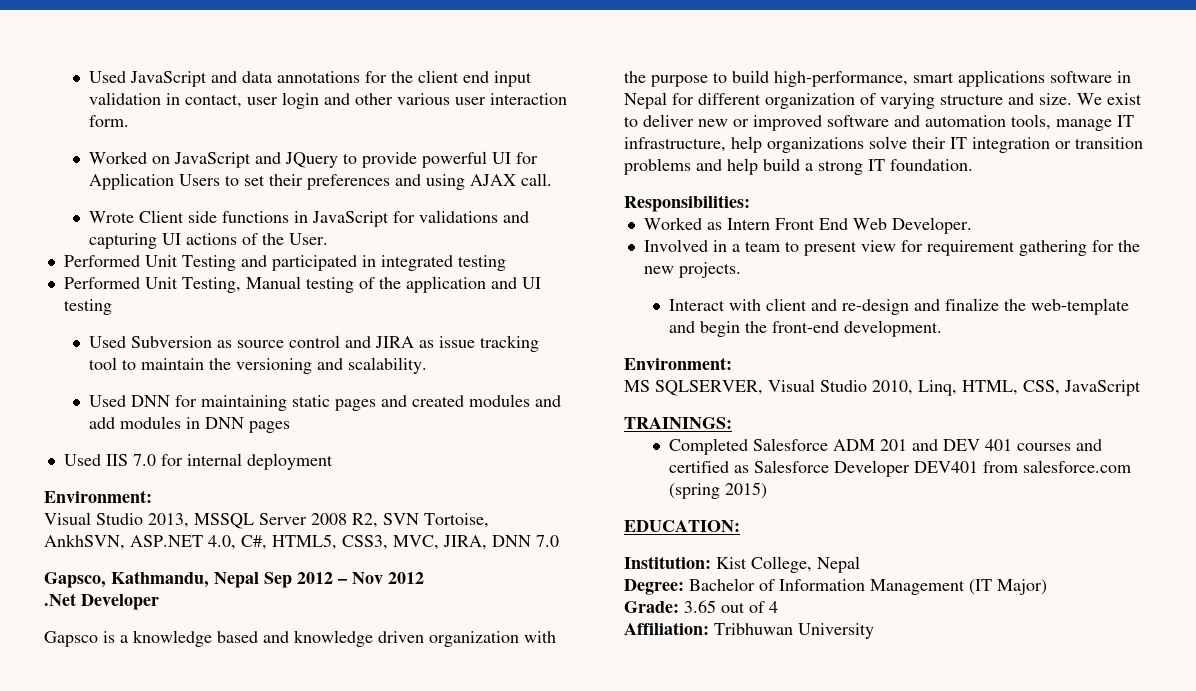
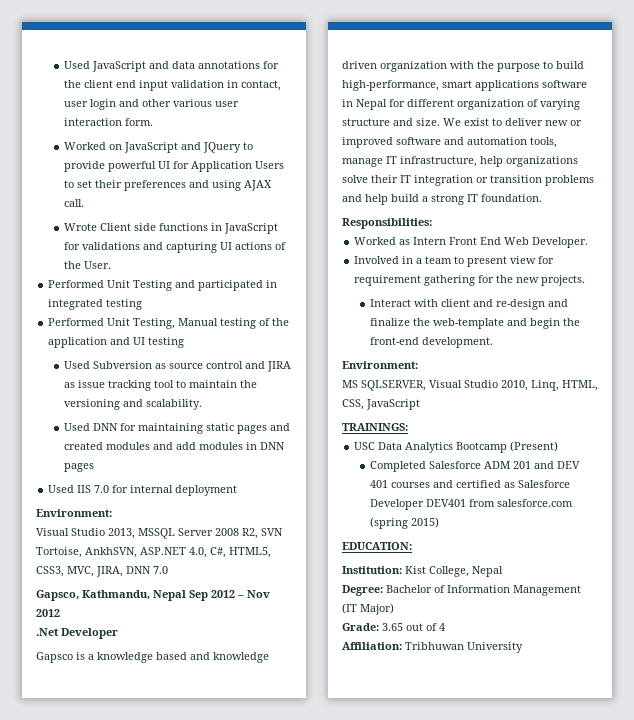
(732, 423) none -> [354,441,559,453] // USC Data Analytics Bootcamp (Present)

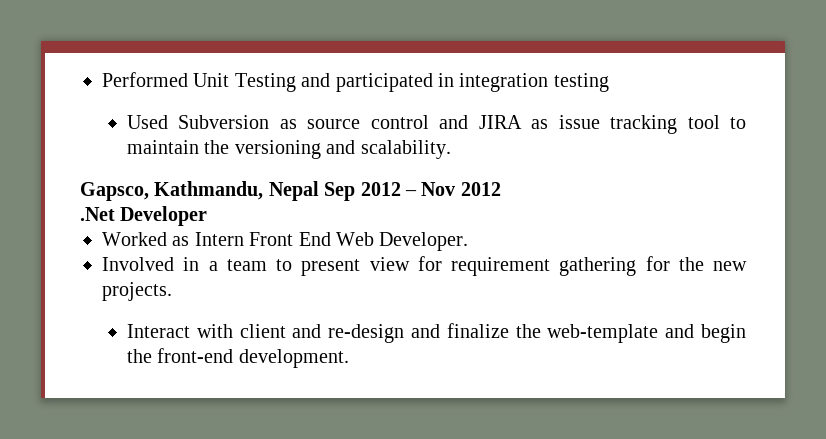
[63,61,279,72] [63,80,281,91] [63,99,239,110] [63,118,153,126] [63,142,253,153] [63,161,284,172] [63,180,272,191] [63,199,84,207] [63,223,278,234] [63,242,286,253] [63,261,111,269] Used JavaScript and data annotations for the client end input validation in contact, user login and other various user interaction form. // Worked on JavaScript and JQuery to provide powerful UI for Application Users to set their preferences and using AJAX call. // Wrote Client side functions in JavaScript for validations and capturing UI actions of the User. // -> (102, 79) none
[48,299,143,310] [48,318,290,329] [48,337,146,348] integrated testing // Performed Unit Testing, Manual testing of the application and UI -> [459,73,549,92] integration
[63,423,290,434] [63,442,285,450] [63,463,94,472] [48,485,238,496] [36,509,112,517] [36,528,283,539] [36,547,271,558] [36,566,168,577] // Used DNN for maintaining static pages and created modules and add modules in DNN pages // Used IIS 7.0 for internal deployment // Environment: // Visual Studio 2013, MSSQL Server 2008 R2, SVN Tortoise, AnkhSVN, ASP.NET 4.0, C#, HTML5, CSS3, MVC, JIRA, DNN 7.0 -> (451, 149) none
[36,652,269,663] [342,61,584,72] [342,80,587,91] [342,99,580,110] [342,118,582,126] [342,137,557,148] [342,156,578,167] [342,175,594,186] [342,194,542,205] [342,218,432,229] // Gapsco is a knowledge based and knowledge driven organization with the purpose to build high-performance, smart applications software in Nepal for different organization of varying structure and size. We exist to deliver new or improved software and automation tools, manage IT infrastructure, help organizations solve their IT integration or transition problems and help build a strong IT foundation. // Responsibilities: -> (208, 216) none
[342,361,418,369] [342,380,598,391] [342,399,420,410] [342,423,408,431] [354,441,559,453] [369,461,580,472] [369,480,570,488] [369,499,573,510] [369,517,439,529] [342,542,412,550] [342,566,503,577] [342,585,581,596] [342,603,394,615] [342,623,445,631] [342,642,523,653] // Environment: // MS SQLSERVER, Visual Studio 2010, Linq, HTML, CSS, JavaScript // TRAININGS: // USC Data Analytics Bootcamp (Present) // Completed Salesforce ADM 201 and DEV 401 courses and certified as Salesforce Developer DEV401 from salesforce.com (spring 2015) // EDUCATION: // Institution: Kist College, Nepal // Degree: Bachelor of Information Management (IT Major) // Grade: 3.65 out of 4 // Affiliation: Tribhuwan University -> (349, 358) none

